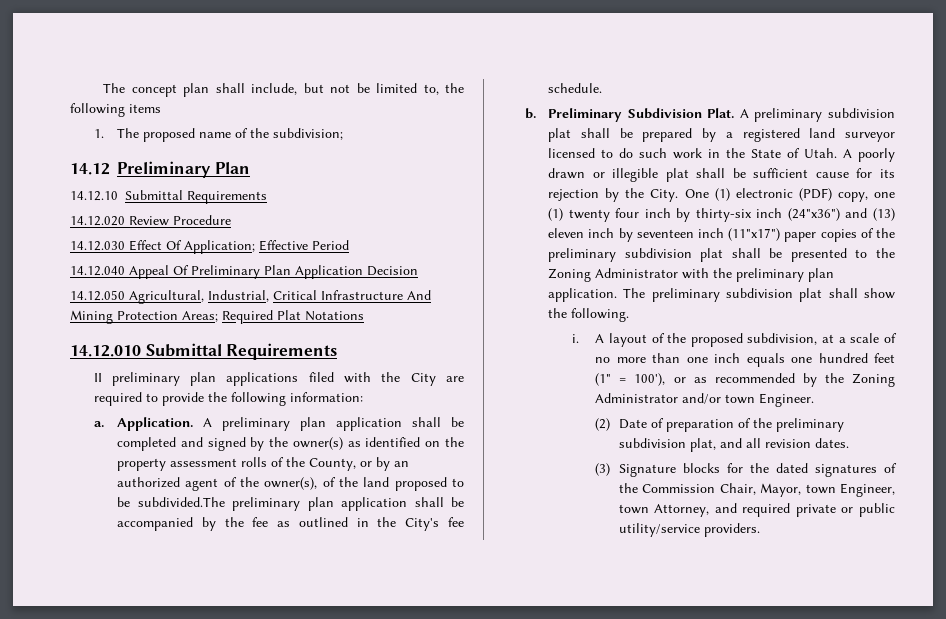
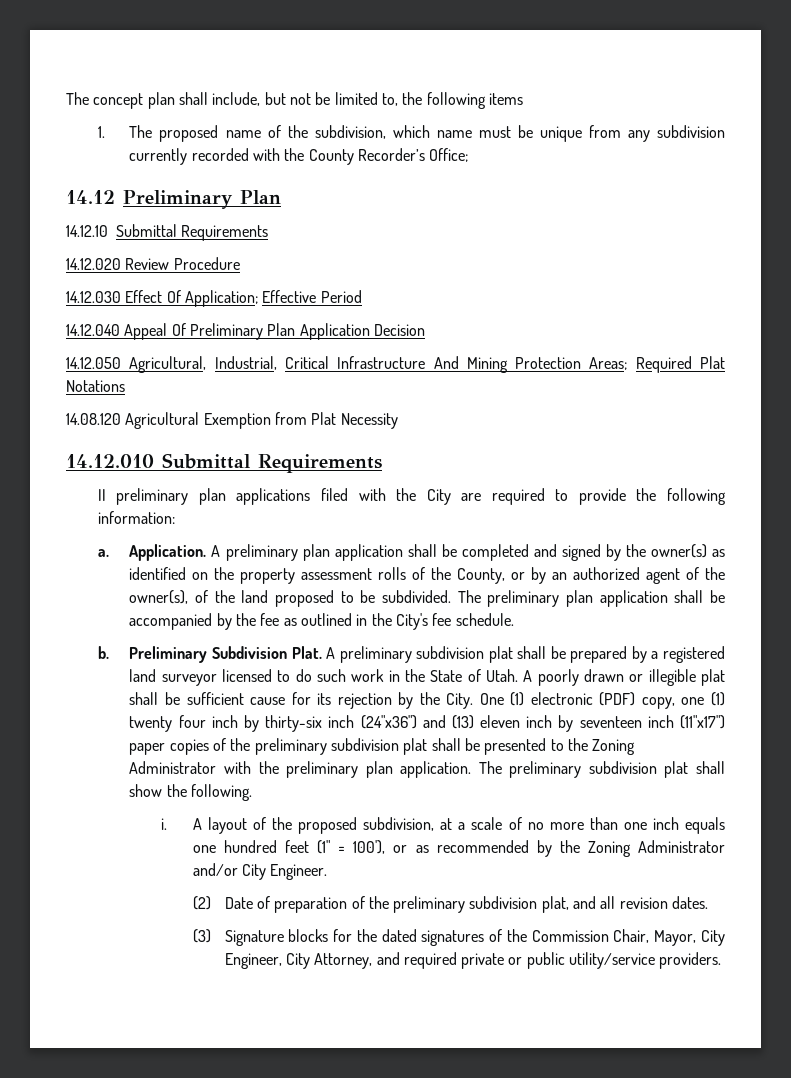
[273,128,344,140] subdivision; -> [314,125,726,142] [129,148,469,165] subdivision, which name must be unique from any subdivision currently recorded with the County Recorder’s Office;
(364, 316) none -> [66,412,398,429] // 14.08.120 Agricultural Exemption from Plat Necessity
[137,497,225,507] subdivided.The -> [382,590,481,603] subdivided. The
[725,394,756,404] town -> [242,864,267,880] City
[805,483,895,497] [618,504,649,514] town Engineer, town -> [701,930,726,946] [224,953,310,969] City Engineer, City

